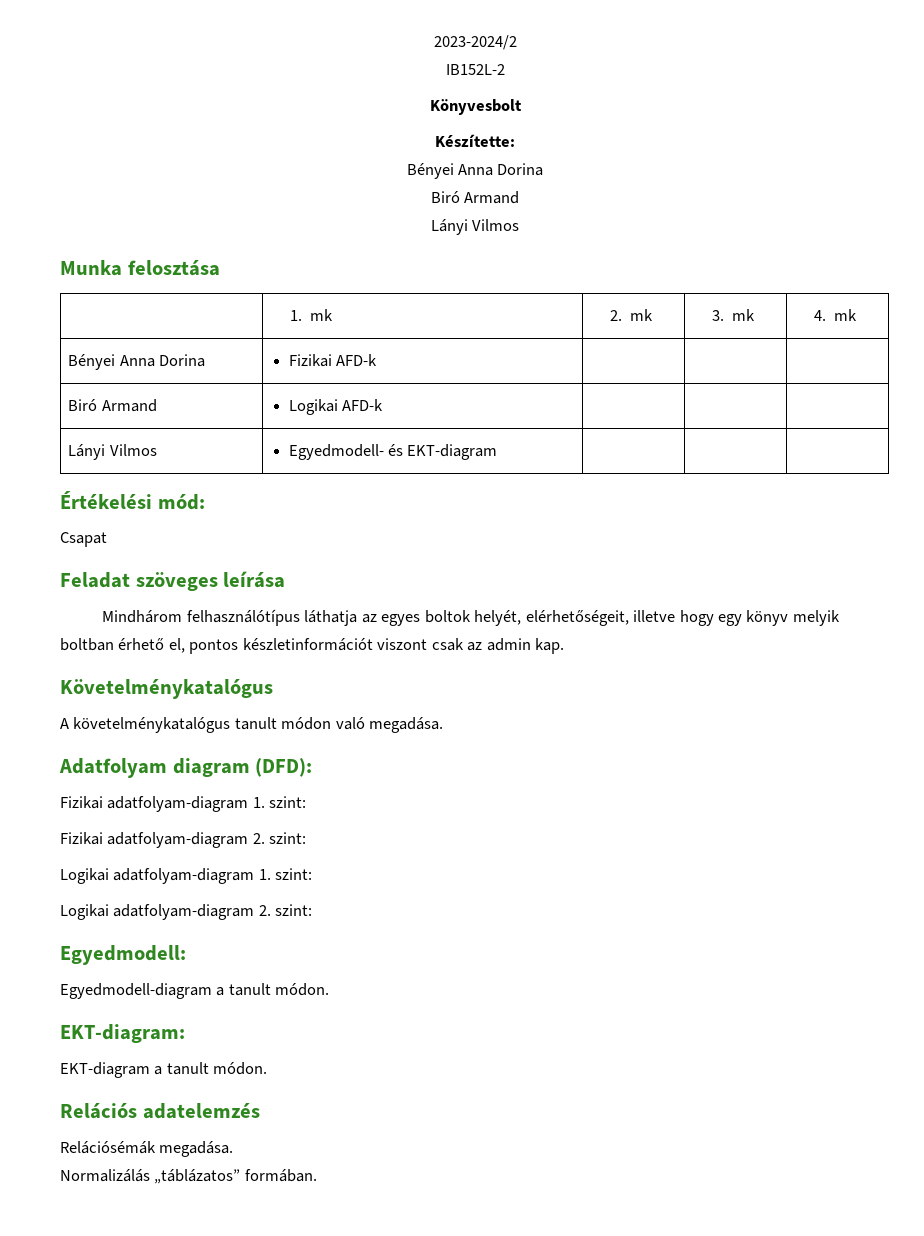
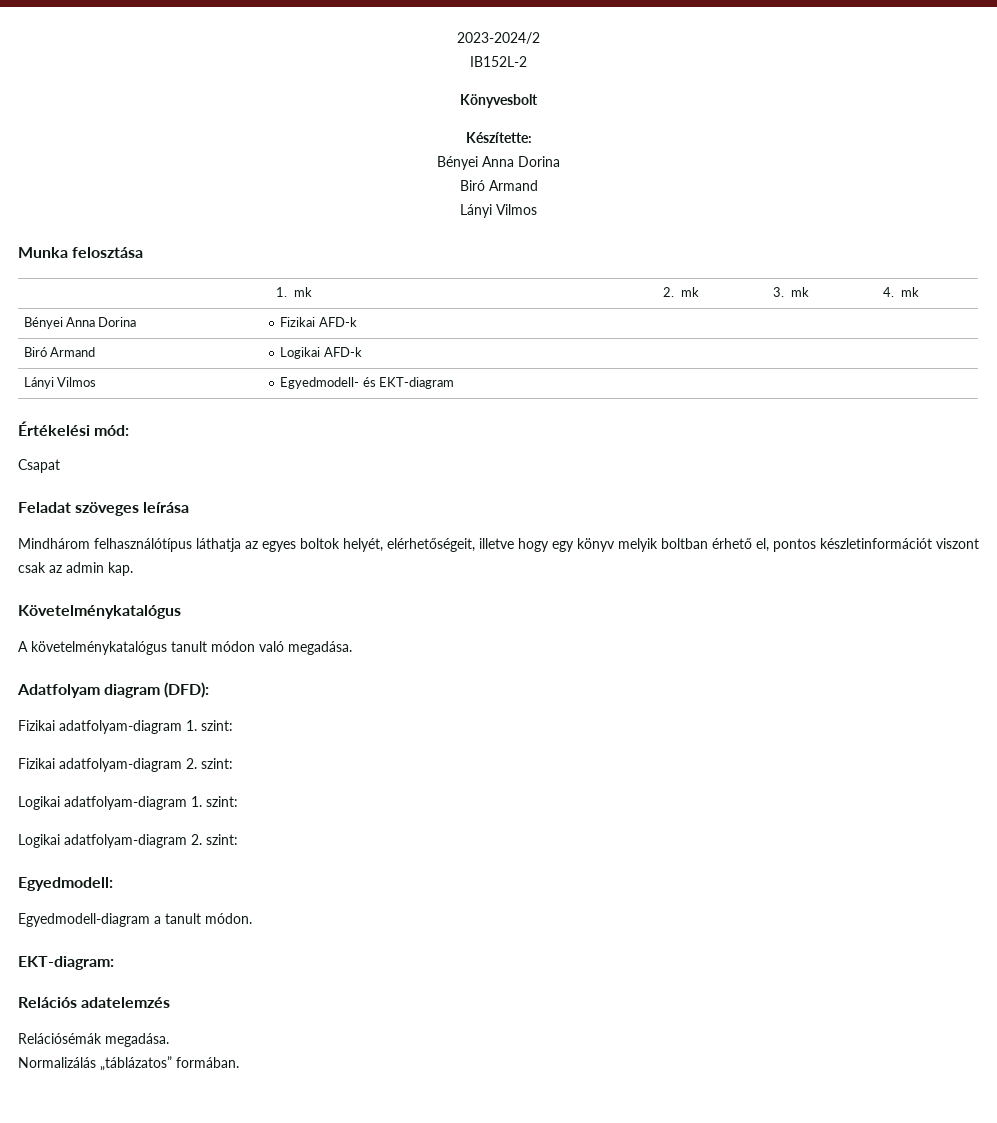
[60,1062,268,1078] // EKT-diagram a tanult módon. -> (114, 963) none

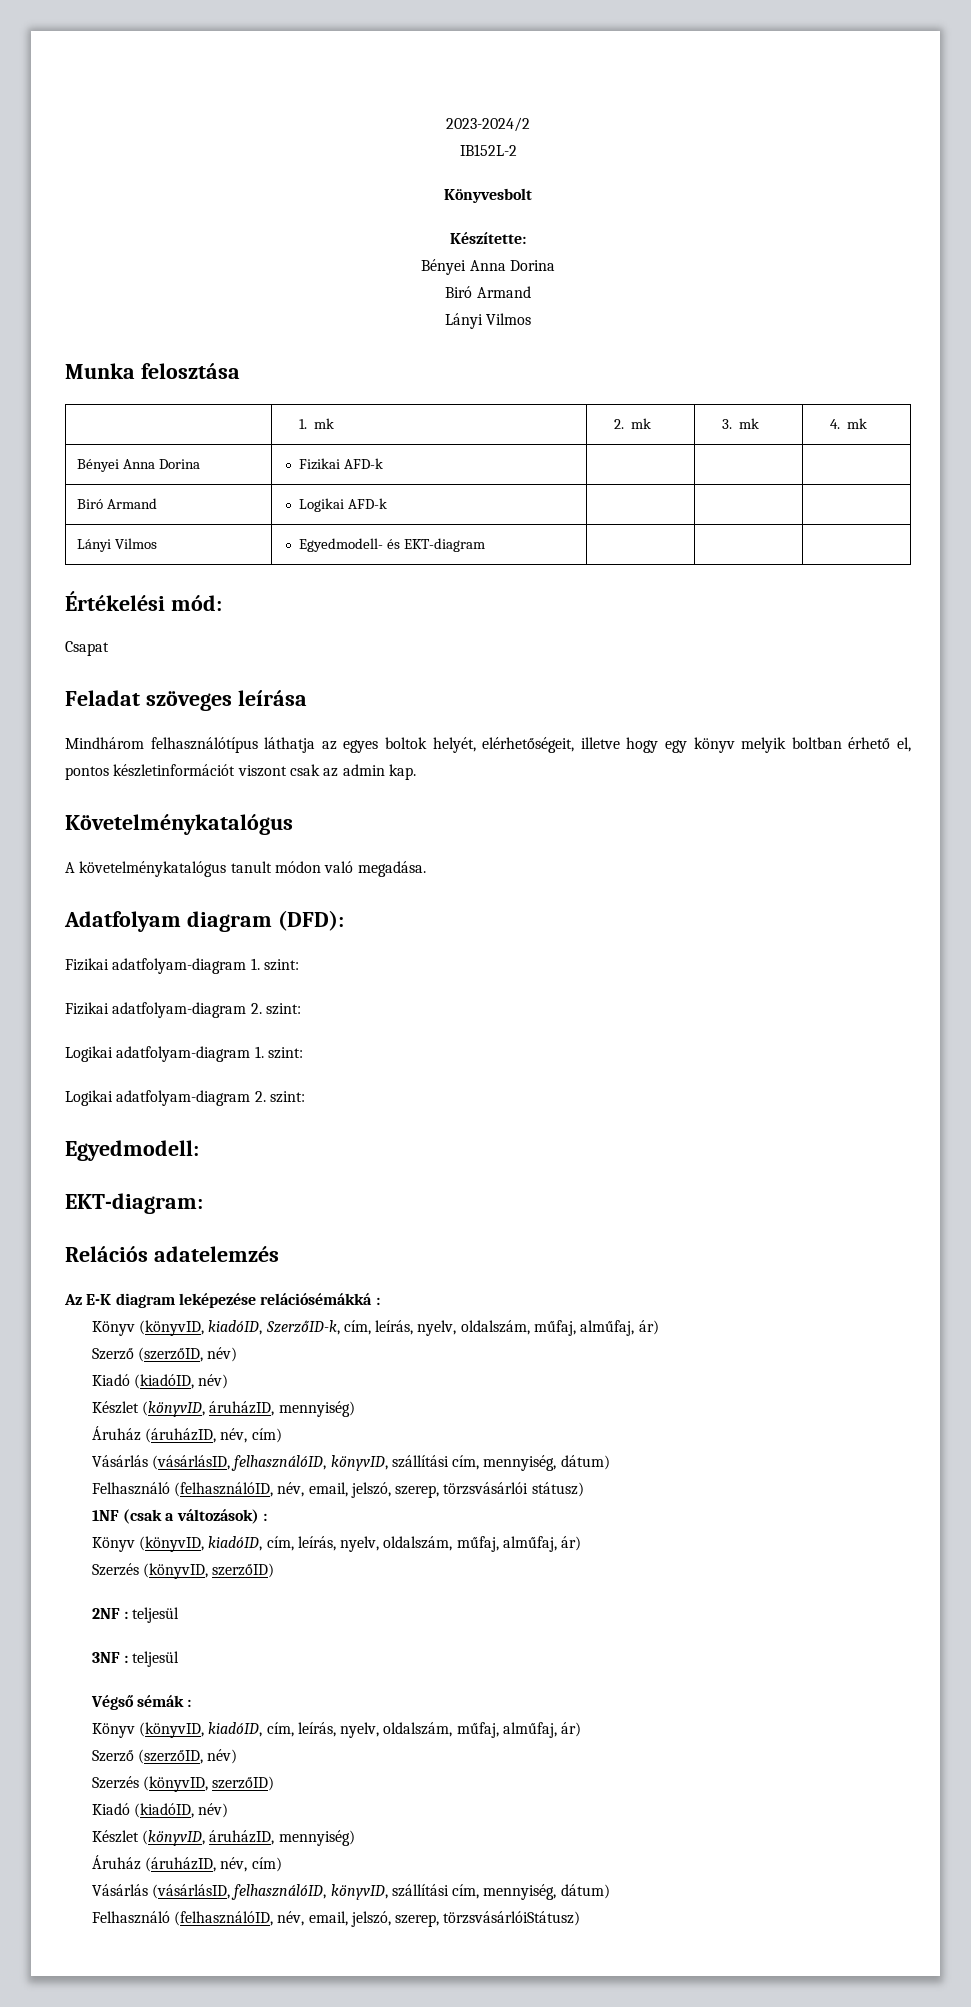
[18,913,252,927] // Egyedmodell-diagram a tanult módon. -> (199, 1150) none
[18,1033,169,1047] [18,1056,239,1071] Relációsémák megadása. // Normalizálás „táblázatos” formában. -> [64,1293,380,1308] [91,1320,659,1336] [91,1347,238,1362] [91,1374,229,1389] [91,1401,355,1417] [91,1426,282,1443] [91,1455,610,1471] [91,1482,584,1498] [91,1509,267,1524] [91,1536,582,1552] [91,1563,275,1579] [91,1607,180,1623] [91,1651,180,1667] [90,1695,192,1710] [91,1722,582,1738] [91,1749,238,1764] [91,1776,275,1792] [91,1803,229,1818] [91,1830,355,1846] [91,1855,282,1872] [91,1884,610,1900] [91,1911,581,1927] Az E-K diagram leképezése relációsémákká : // Könyv (könyvID, kiadóID, SzerzőID-k, cím, leírás, nyelv, oldalszám, műfaj, alműfaj, ár) // Szerző (szerzőID, név) // Kiadó (kiadóID, név) // Készlet (könyvID, áruházID, mennyiség) // Áruház (áruházID, név, cím) // Vásárlás (vásárlásID, felhasználóID, könyvID, szállítási cím, mennyiség, dátum) // Felhasználó (felhasználóID, név, email, jelszó, szerep, törzsvásárlói státusz) // 1NF (csak a változások) : // Könyv (könyvID, kiadóID, cím, leírás, nyelv, oldalszám, műfaj, alműfaj, ár) // Szerzés (könyvID, szerzőID) // 2NF : teljesül // 3NF : teljesül // Végső sémák : // Könyv (könyvID, kiadóID, cím, leírás, nyelv, oldalszám, műfaj, alműfaj, ár) // Szerző (szerzőID, név) // Szerzés (könyvID, szerzőID) // Kiadó (kiadóID, név) // Készlet (könyvID, áruházID, mennyiség) // Áruház (áruházID, név, cím) // Vásárlás (vásárlásID, felhasználóID, könyvID, szállítási cím, mennyiség, dátum) // Felhasználó (felhasználóID, név, email, jelszó, szerep, törzsvásárlóiStátusz)

